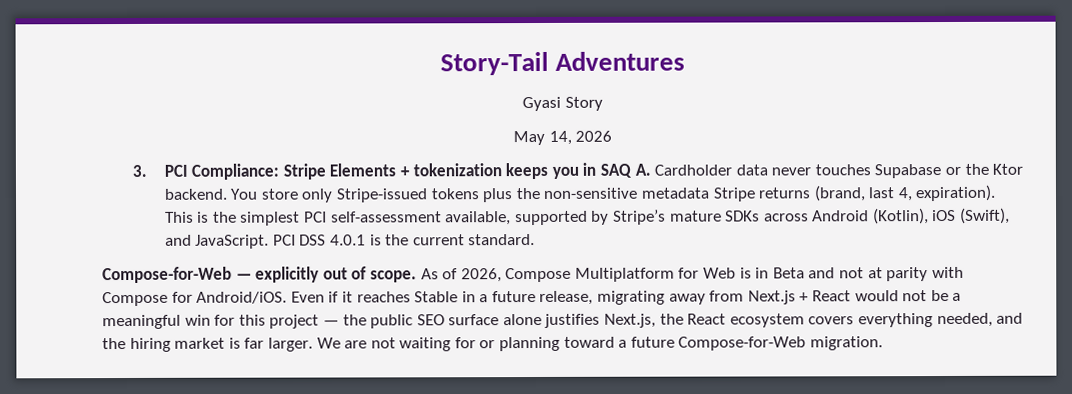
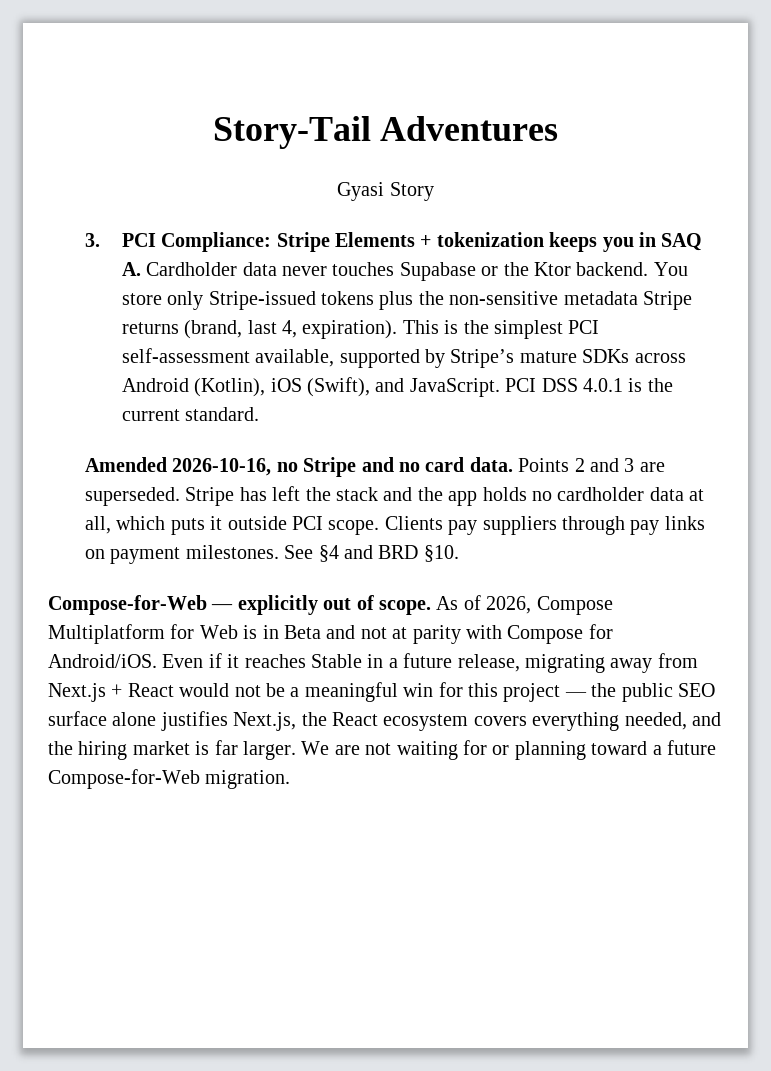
[512,130,613,146] // May 14, 2026 -> (434, 191) none
(536, 240) none -> [84,457,665,477] [84,486,705,506] [84,516,705,535] [84,545,459,564] // Amended 2026-10-16, no Stripe and no card data. Points 2 and 3 are superseded. Stripe has left the stack and the app holds no cardholder data at all, which puts it outside PCI scope. Clients pay suppliers through pay links on payment milestones. See §4 and BRD §10.

